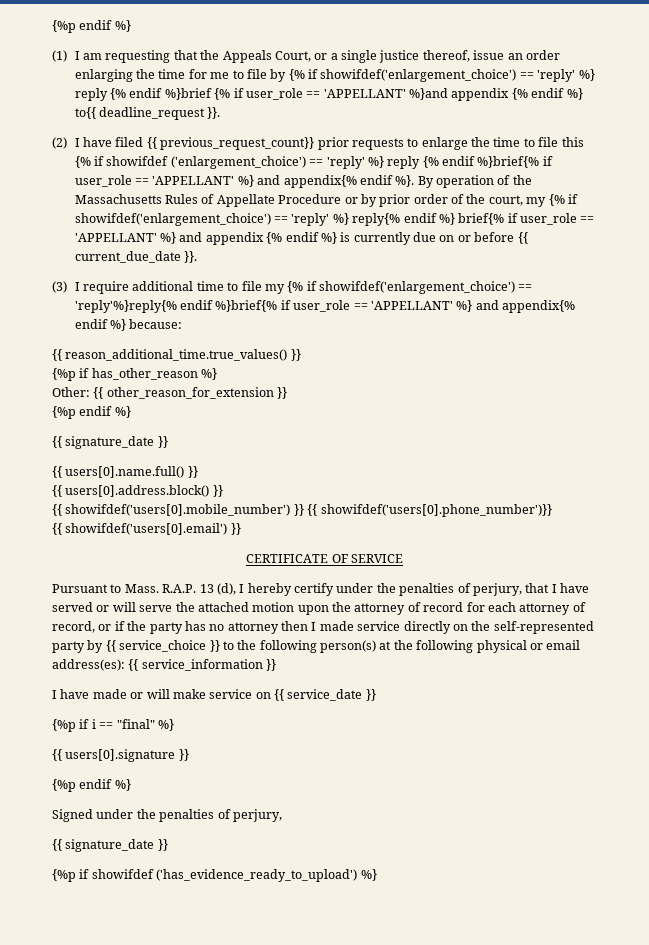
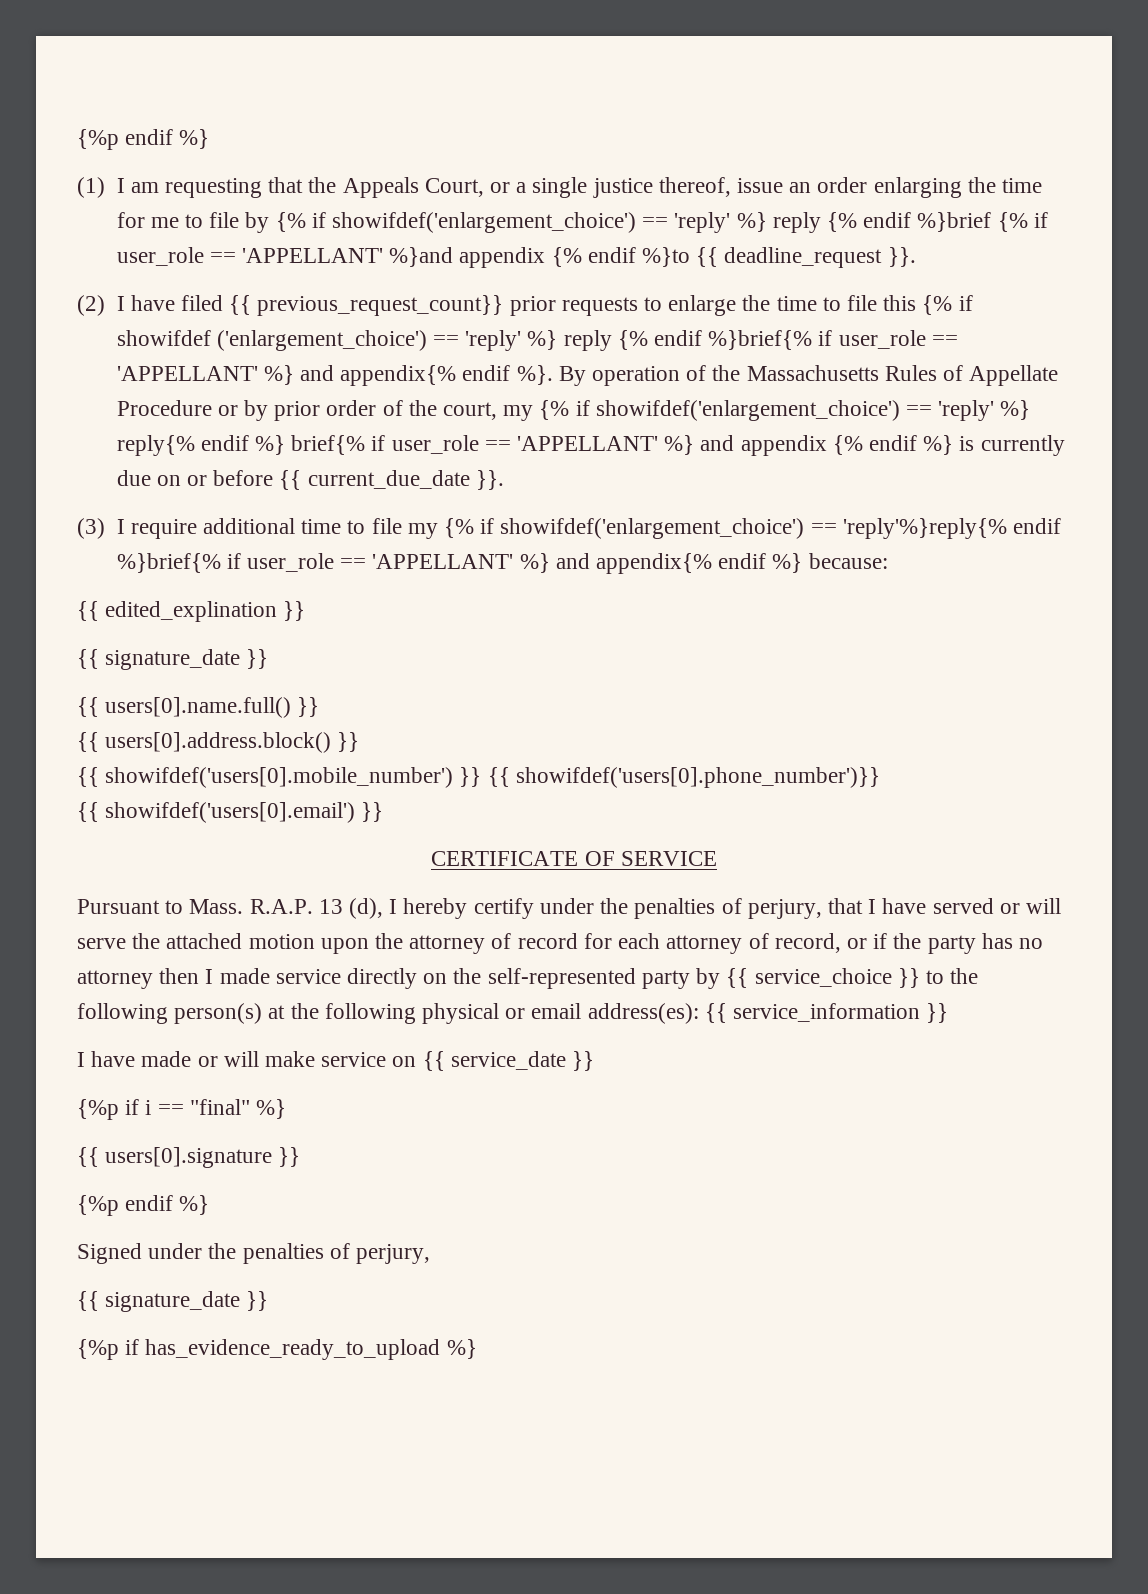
[566,88,583,100] [74,107,96,119] %} to{{ -> [641,247,719,267] %}to {{
[65,349,301,361] [52,368,218,381] [52,387,288,399] [52,406,131,419] reason_additional_time.true_values() }} // {%p if has_other_reason %} // Other: {{ other_reason_for_extension }} // {%p endif %} -> [105,601,306,622] edited_explination }}
[91,869,358,882] showifdef ('has_evidence_ready_to_upload') -> [145,1339,441,1360] has_evidence_ready_to_upload

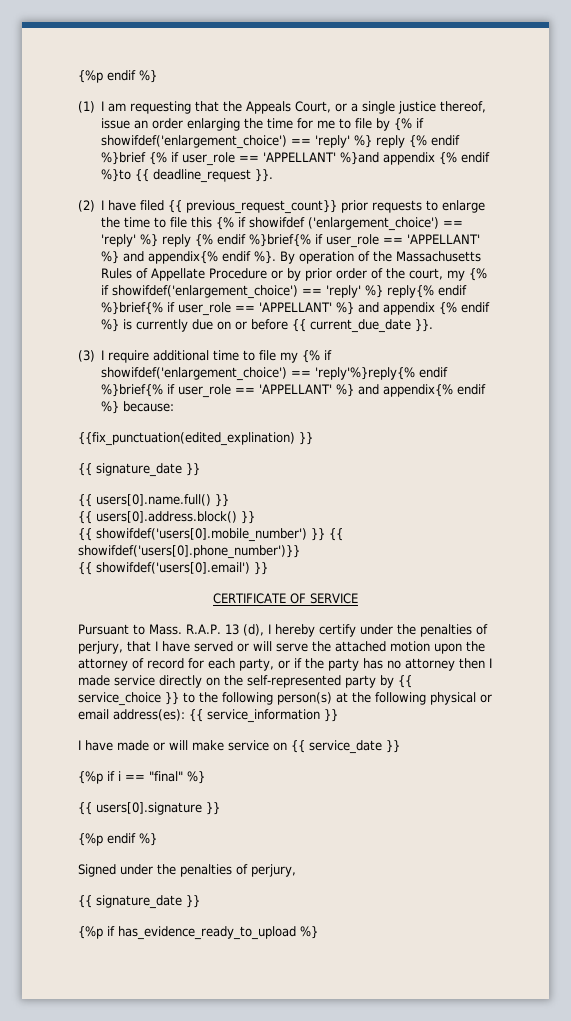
[254,435,366,455] %} brief{% -> [101,302,164,315] %}brief{%
[77,601,278,622] {{ edited_explination -> [78,432,295,446] {{fix_punctuation(edited_explination)
[666,933,841,954] attorney of record, -> [239,658,274,671] party,

